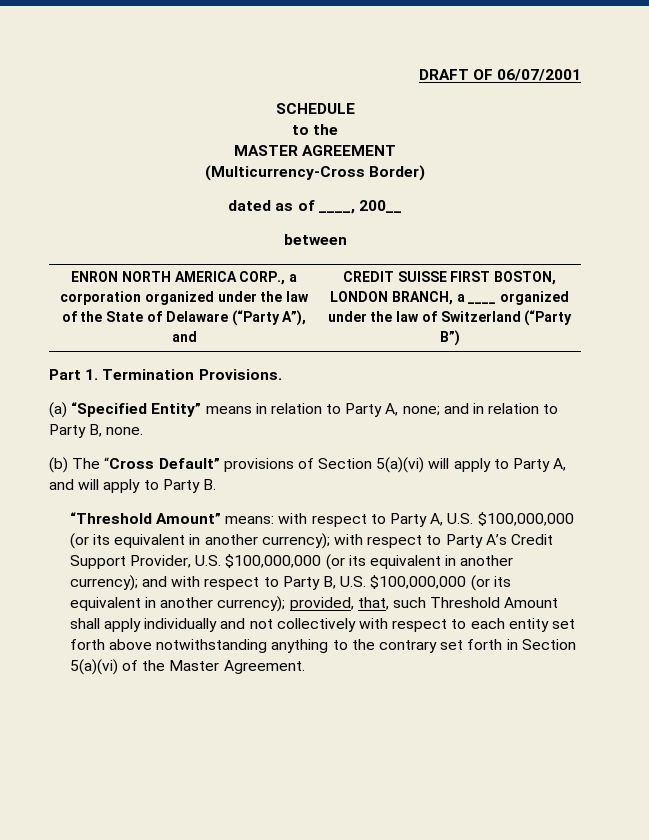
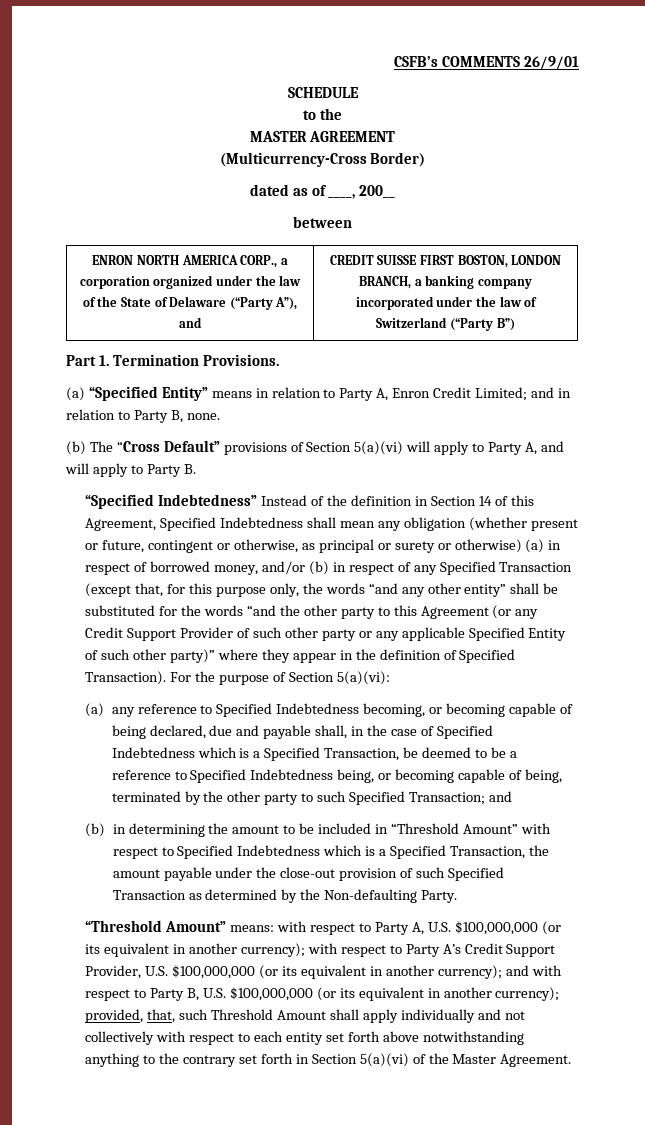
[418,69,581,81] DRAFT OF 06/07/2001 -> [394,56,579,70] CSFB’s COMMENTS 26/9/01
[468,291,570,305] ____ organized -> [425,275,532,289] [355,296,434,310] banking company incorporated
[402,406,440,416] none; -> [392,387,528,401] Enron Credit Limited;
(216, 484) none -> [85,494,534,509] [85,517,578,531] [85,539,562,553] [85,561,573,575] [85,583,559,597] [85,605,539,619] [85,627,567,641] [85,649,516,663] [85,671,390,685] [85,703,573,717] [111,725,493,739] [111,747,517,761] [111,769,562,783] [111,791,512,805] [85,823,551,837] [112,845,549,859] [112,867,504,881] [112,889,458,903] // “Specified Indebtedness” Instead of the definition in Section 14 of this Agreement, Specified Indebtedness shall mean any obligation (whether present or future, contingent or otherwise, as principal or surety or otherwise) (a) in respect of borrowed money, and/or (b) in respect of any Specified Transaction (except that, for this purpose only, the words “and any other entity” shall be substituted for the words “and the other party to this Agreement (or any Credit Support Provider of such other party or any applicable Specified Entity of such other party)” where they appear in the definition of Specified Transaction). For the purpose of Section 5(a)(vi): // (a) any reference to Specified Indebtedness becoming, or becoming capable of being declared, due and payable shall, in the case of Specified Indebtedness which is a Specified Transaction, be deemed to be a reference to Specified Indebtedness being, or becoming capable of being, terminated by the other party to such Specified Transaction; and // (b) in determining the amount to be included in “Threshold Amount” with respect to Specified Indebtedness which is a Specified Transaction, the amount payable under the close-out provision of such Specified Transaction as determined by the Non-defaulting Party.

